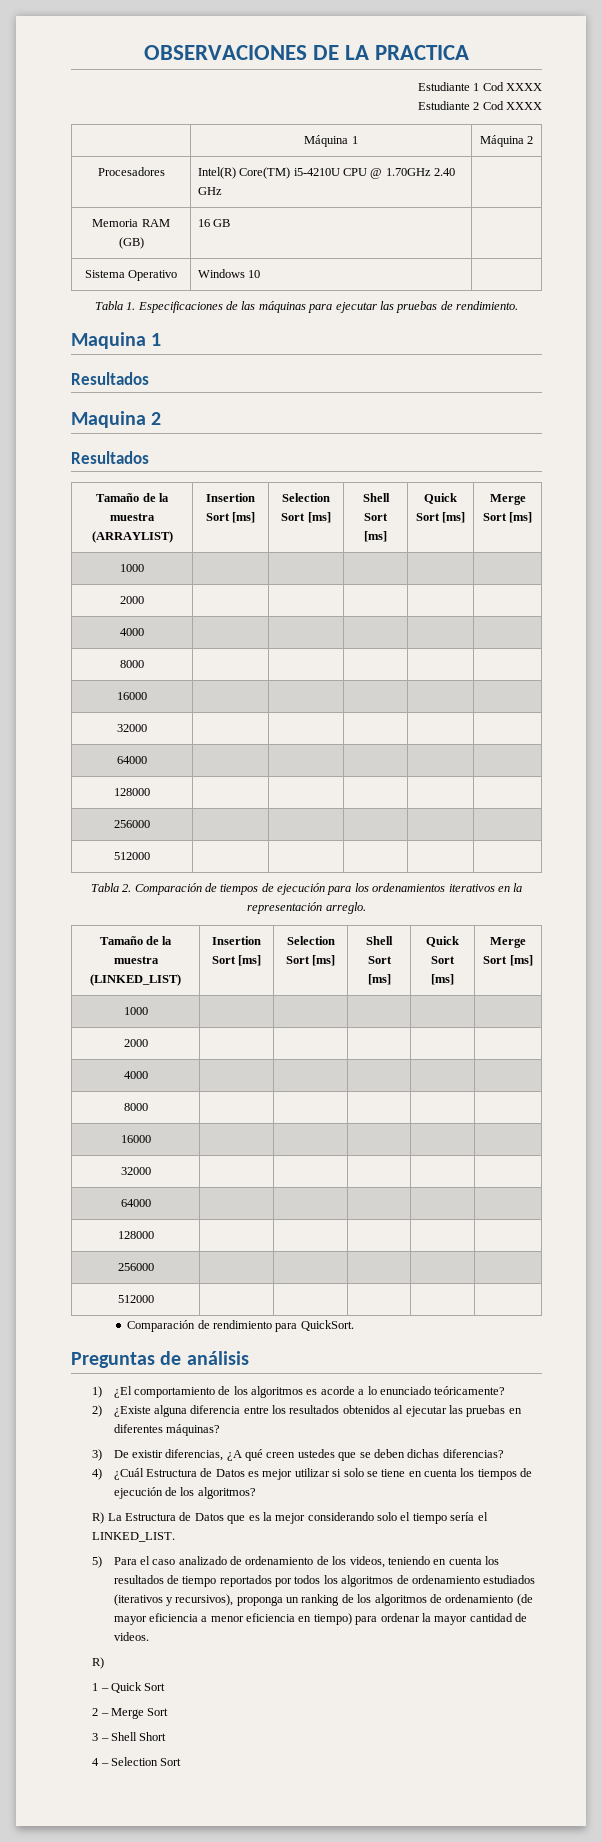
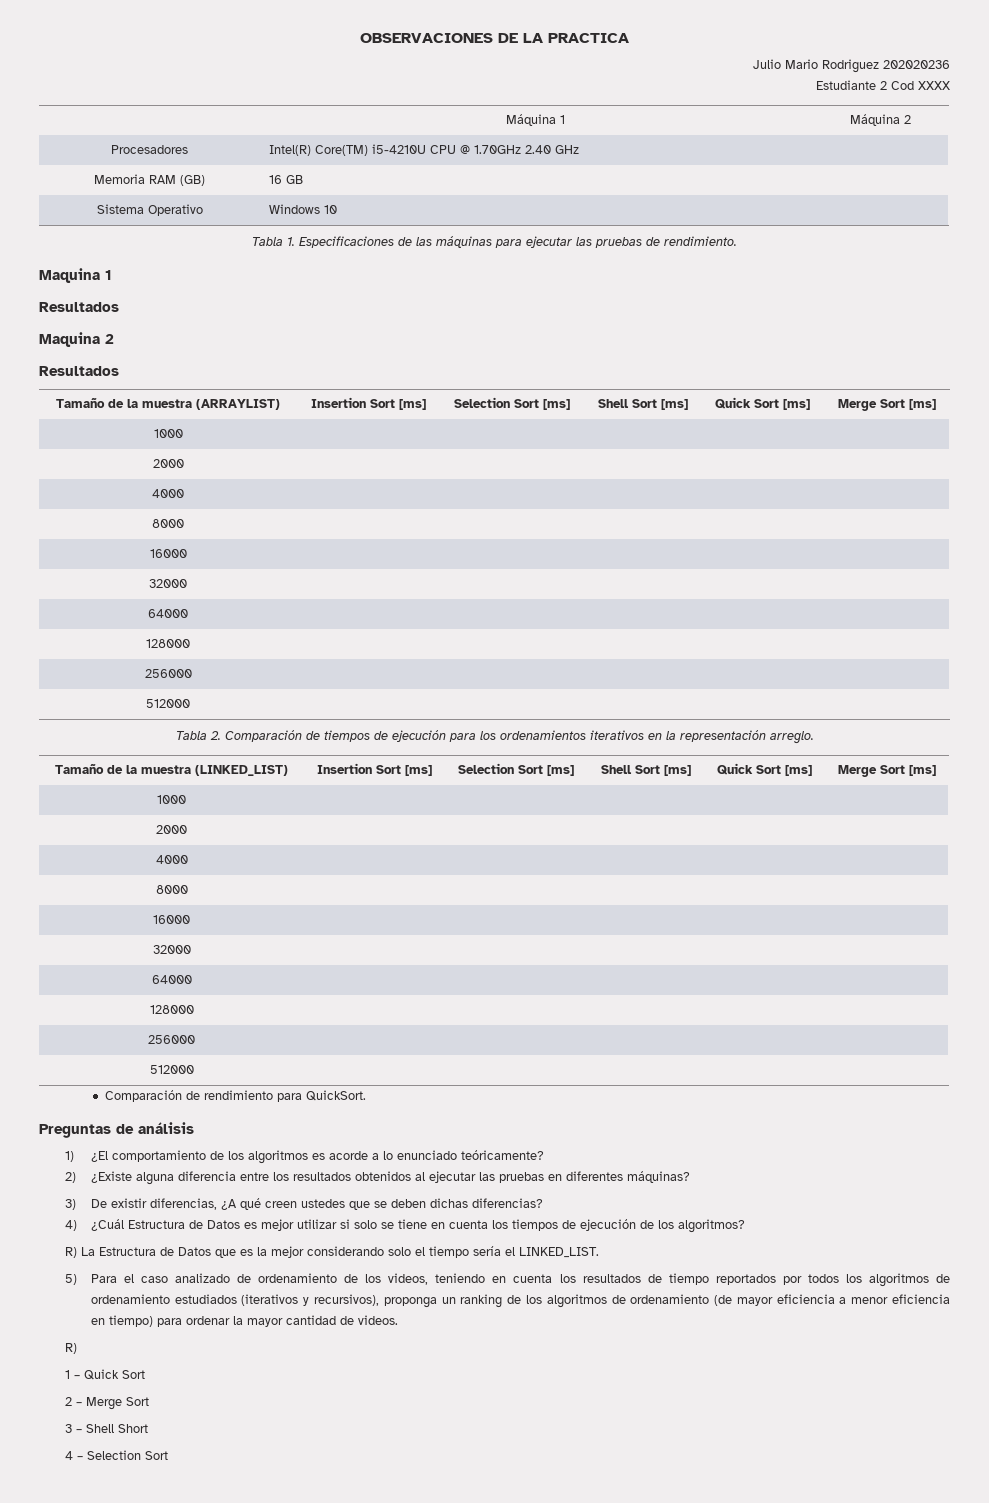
[417,82,542,91] Estudiante 1 Cod XXXX -> [753,59,950,73] Julio Mario Rodriguez 202020236

